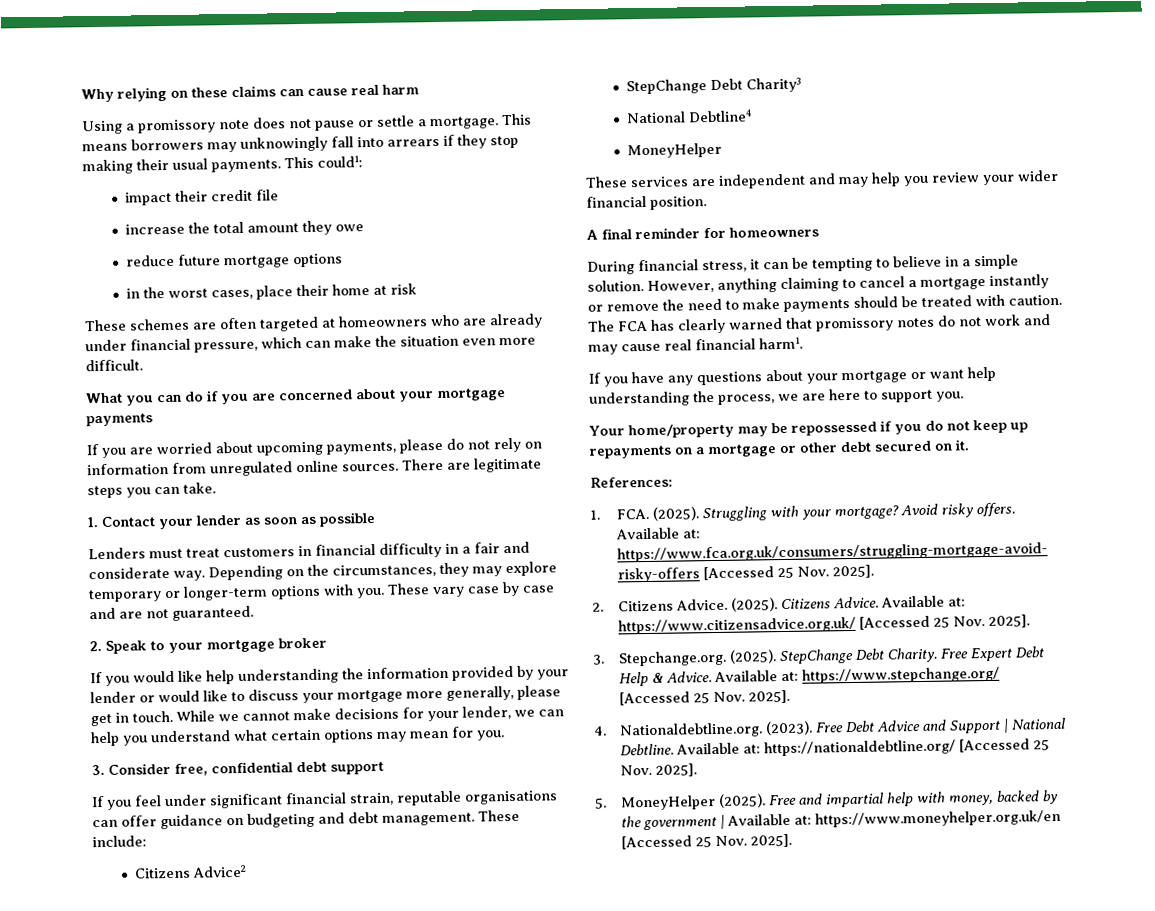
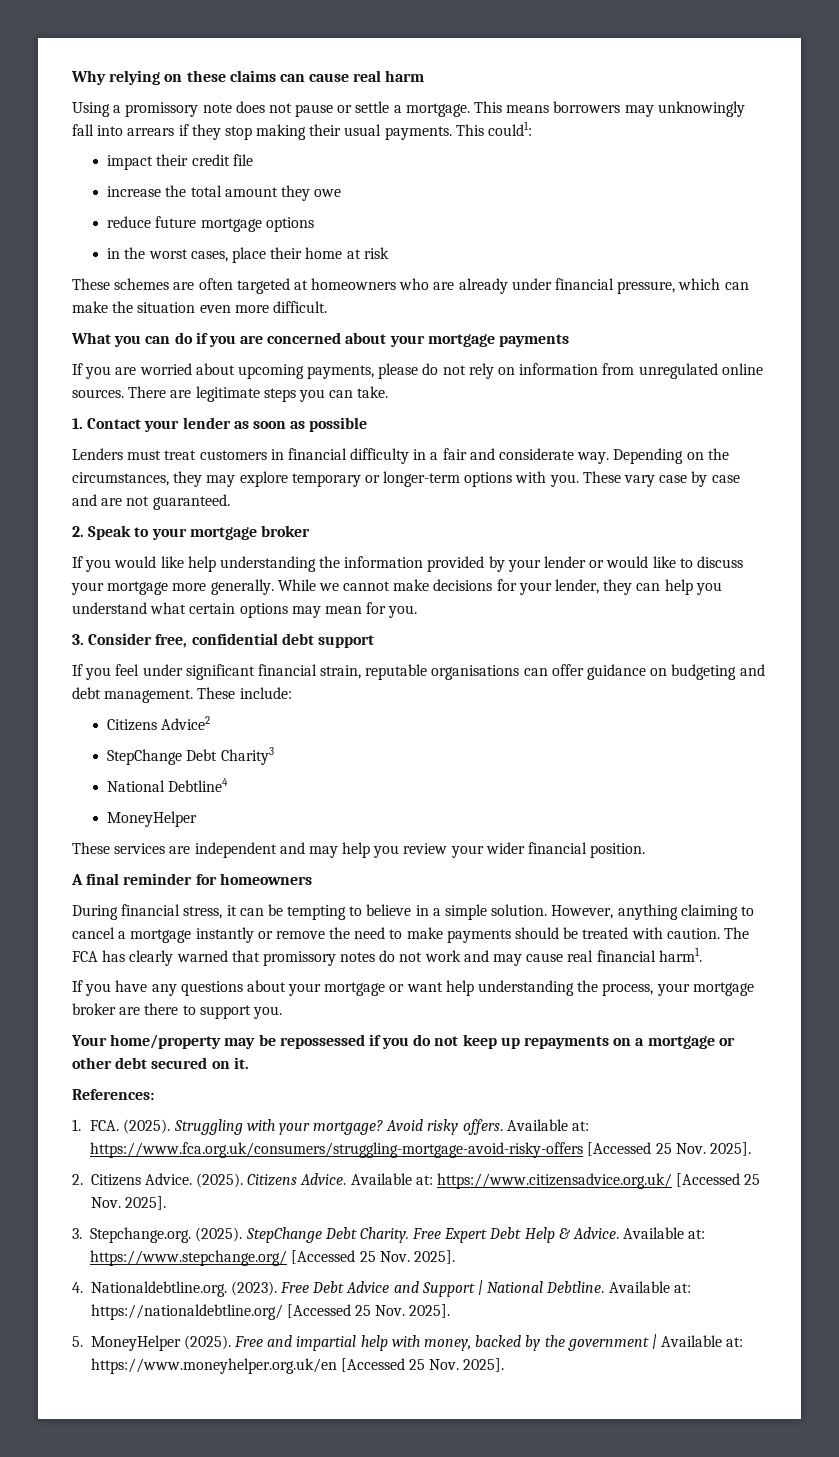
[446,685,561,701] [90,710,173,727] generally, please get in touch. -> [210,579,274,595] generally.
[514,709,535,717] we -> [603,579,633,595] they
[778,388,861,402] we are here -> [656,982,754,996] [72,1003,179,1015] your mortgage broker are there

